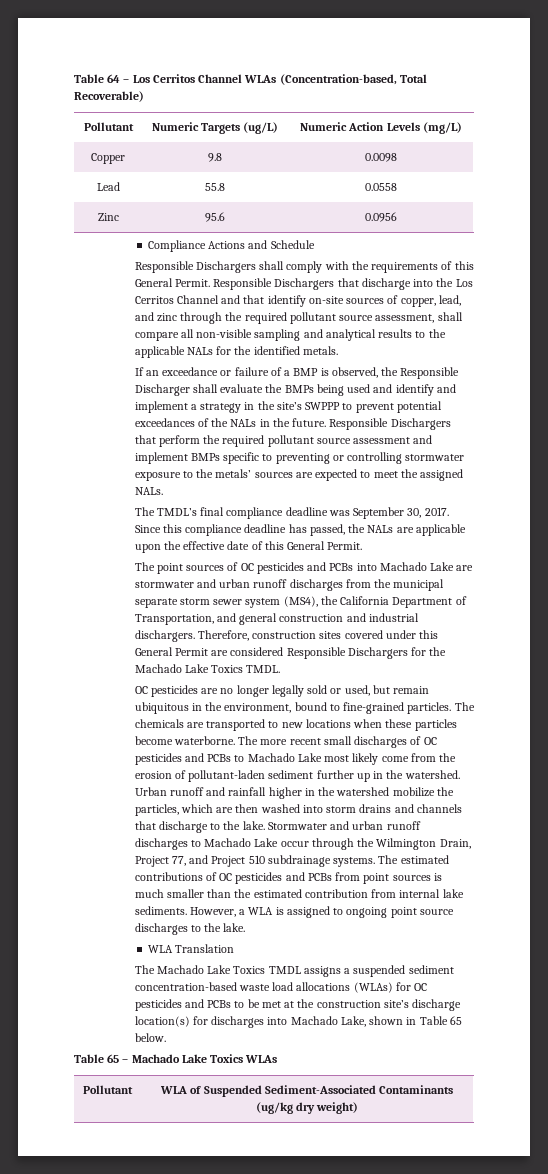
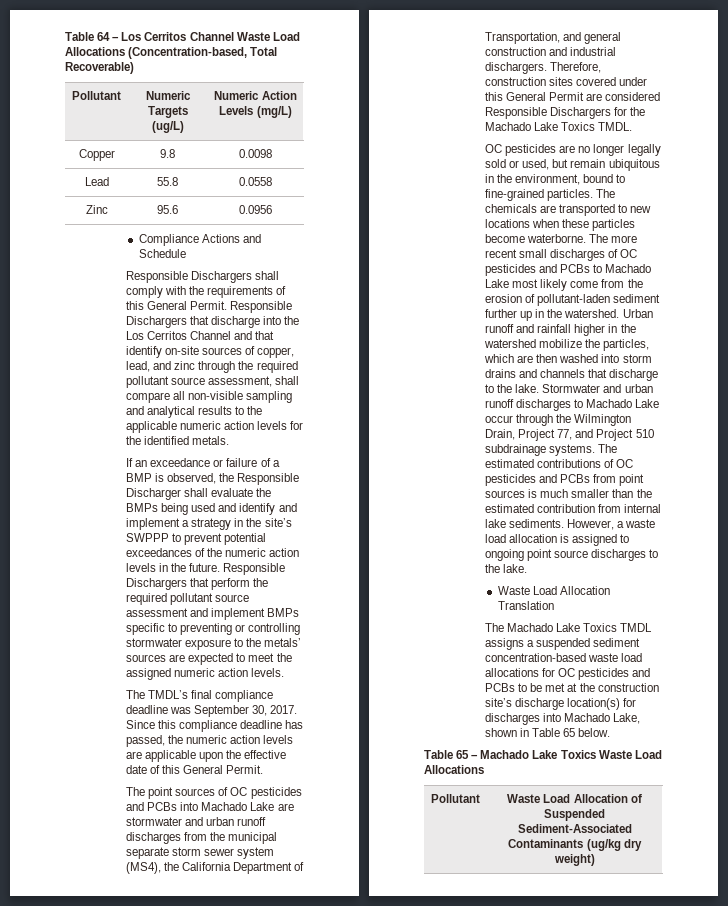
[244,75,277,83] WLAs -> [236,32,300,41] [65,47,125,56] Waste Load Allocations
[186,347,213,355] NALs -> [180,421,288,430] numeric action levels
[230,419,257,427] NALs -> [225,548,300,557] [126,563,157,572] numeric action levels
[134,487,163,495] NALs. -> [174,668,285,677] numeric action levels.
[367,525,394,533] NALs -> [186,735,294,744] numeric action levels
[248,907,274,915] WLA -> [625,519,656,528] [485,534,558,543] waste load allocation
[147,945,173,953] WLA -> [497,586,610,595] Waste Load Allocation
[353,982,393,993] (WLAs) -> (540, 672) none
[245,1055,278,1063] [83,1085,133,1094] [160,1086,188,1094] WLAs // Pollutant | WLA -> [598,750,662,759] [424,765,484,774] [431,794,480,803] [507,794,628,803] Waste Load Allocations // Pollutant | Waste Load Allocation

